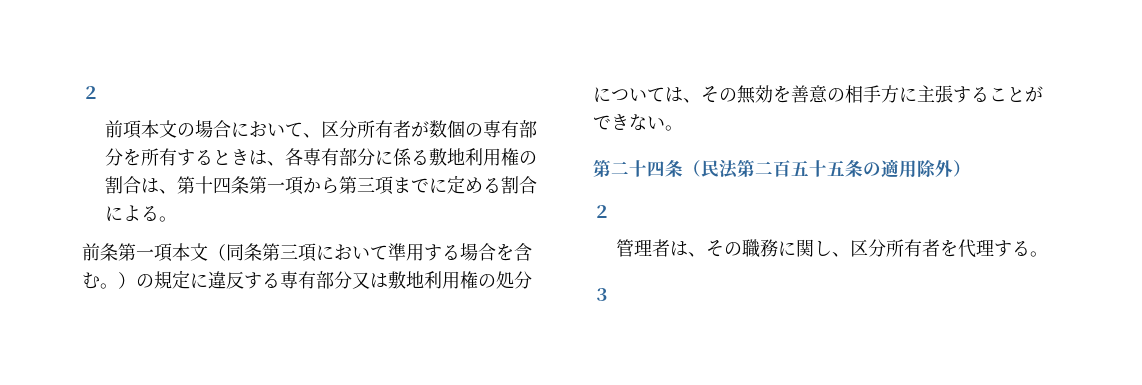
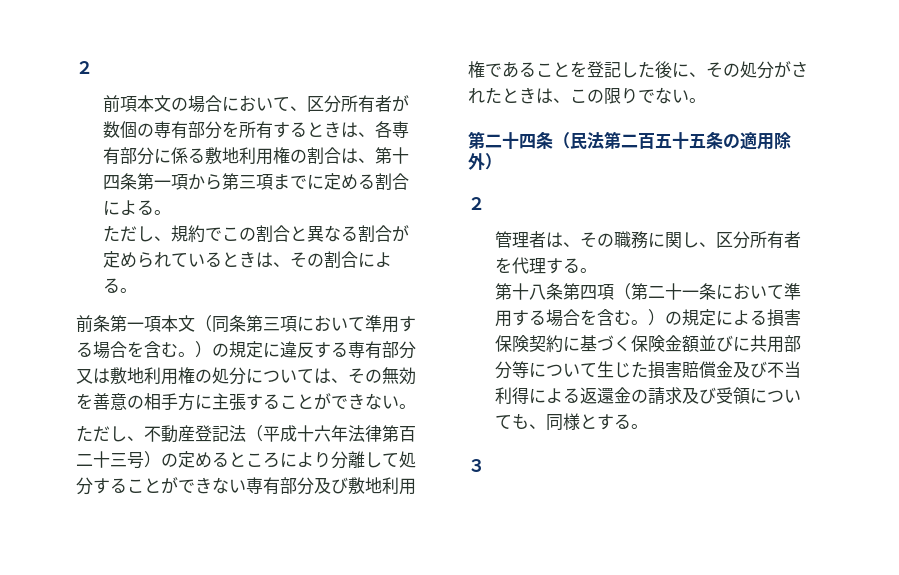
(177, 219) none -> [103,225,410,243] [103,251,393,268] [103,278,138,293] // ただし、規約でこの割合と異なる割合が定められているときは、その割合による。
(683, 128) none -> [76,425,416,443] [76,451,416,469] [76,477,416,495] [468,61,808,79] [468,87,706,104] // ただし、不動産登記法（平成十六年法律第百二十三号）の定めるところにより分離して処分することができない専有部分及び敷地利用権であることを登記した後に、その処分がされたときは、この限りでない。
(1048, 254) none -> [495,283,802,300] [495,309,802,327] [495,335,802,353] [495,361,802,379] [495,387,802,405] [495,413,649,431] // 第十八条第四項（第二十一条において準用する場合を含む。）の規定による損害保険契約に基づく保険金額並びに共用部分等について生じた損害賠償金及び不当利得による返還金の請求及び受領についても、同様とする。

